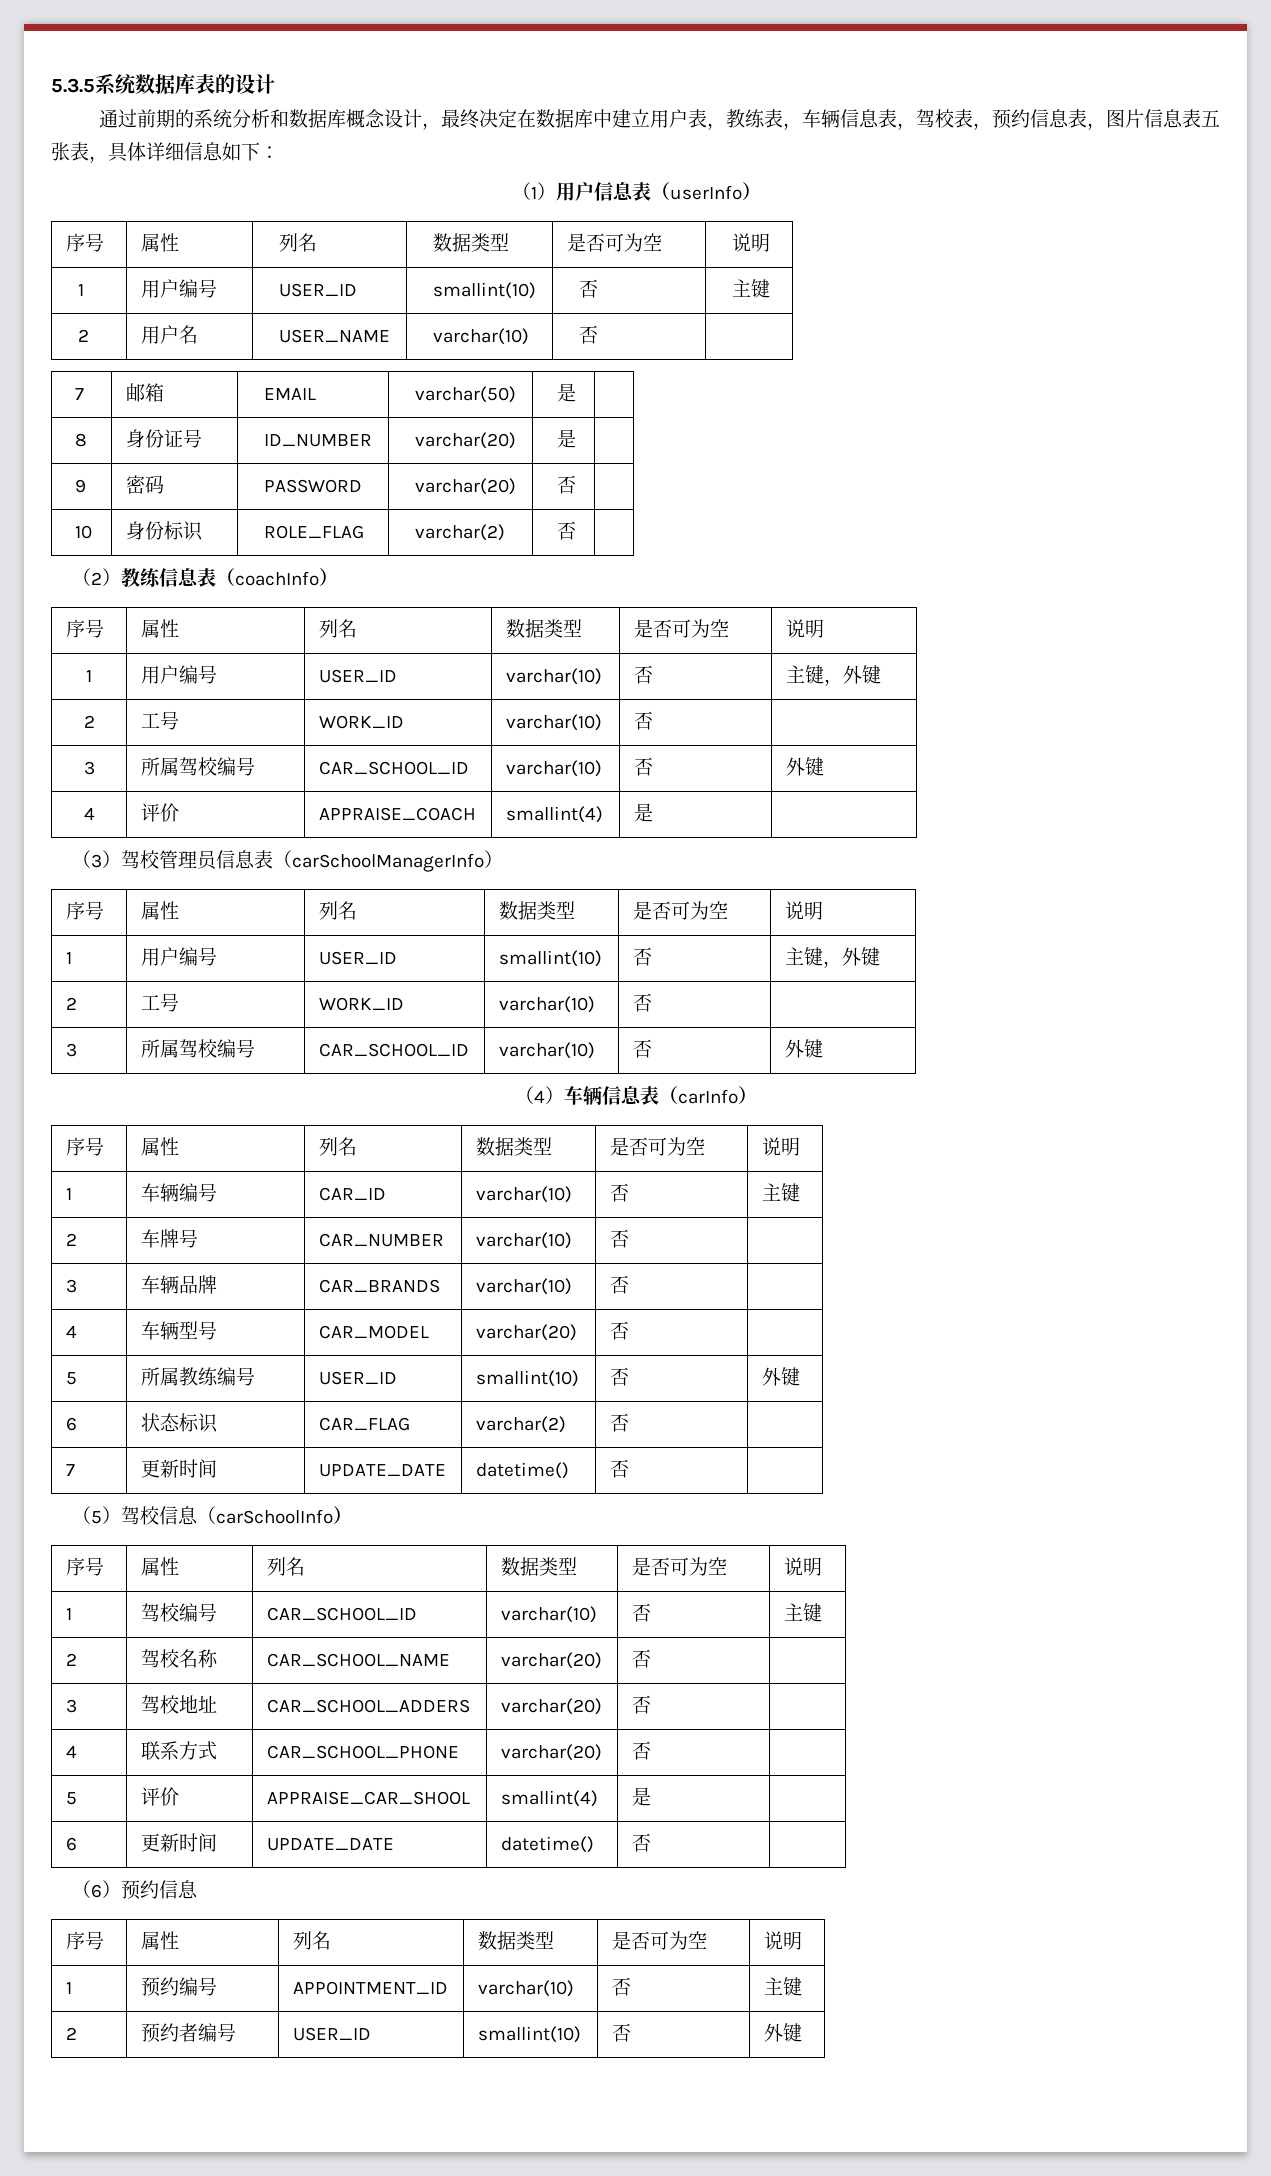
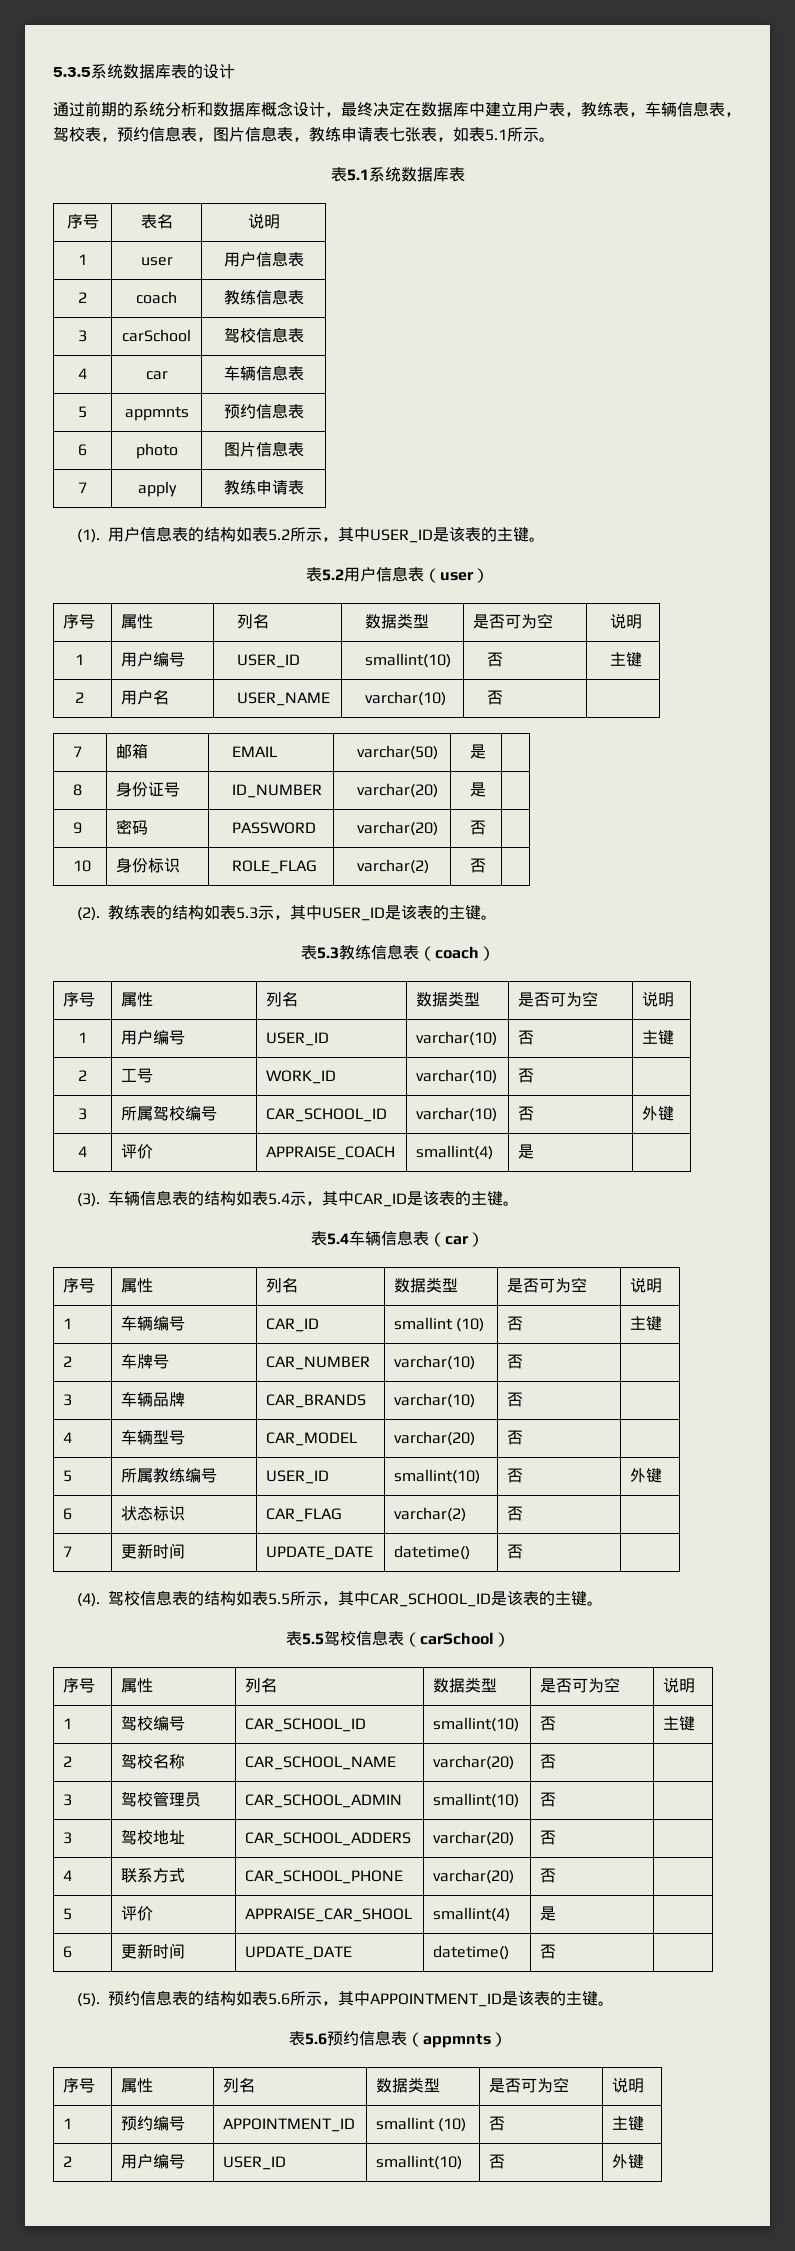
[1201,110,1221,127] [51,142,279,163] [511,182,556,200] 五张表，具体详细信息如下： // （1） -> [293,127,555,142] [330,167,465,182] [66,214,99,229] [140,214,173,229] [247,213,280,229] [78,254,87,265] [140,257,173,266] [223,251,304,267] [78,292,87,303] [136,291,177,304] [223,289,304,305] [78,330,87,342] [122,329,191,342] [223,327,304,343] [78,368,87,379] [145,371,168,380] [223,365,304,381] [78,406,87,418] [124,406,189,421] [223,403,304,419] [78,444,87,456] [135,443,178,459] [223,441,304,457] [78,482,87,493] [137,481,177,497] [223,480,304,495] [77,526,546,543] [306,567,344,582] ，教练申请表七张表，如表5.1所示。 // 表5.1系统数据库表 // 序号 | 表名 | 说明 // 1 | user | 用户信息表 // 2 | coach | 教练信息表 // 3 | carSchool | 驾校信息表 // 4 | car | 车辆信息表 // 5 | appmnts | 预约信息表 // 6 | photo | 图片信息表 // 7 | apply | 教练申请表 // (1).用户信息表的结构如表5.2所示，其中USER_ID是该表的主键。 // 表5.2
[669,185,742,200] userInfo -> [440,572,474,581] user
[71,568,121,586] （2） -> [77,905,498,921] [300,945,339,960] (2).教练表的结构如表5.3示，其中USER_ID是该表的主键。 // 表5.3
[234,571,319,586] coachInfo -> [434,946,479,959] coach
[823,665,881,686] ，外键 -> (675, 1037) none
[71,850,503,872] [65,901,104,920] [140,901,179,920] [318,901,357,920] [498,901,575,920] [632,901,728,920] [784,901,823,920] [65,952,72,964] [140,947,217,966] [318,951,397,965] [498,950,602,967] [632,947,652,966] [784,947,880,968] [65,997,77,1010] [140,993,179,1012] [318,997,404,1011] [498,996,595,1013] [632,993,652,1012] [65,1043,77,1057] [140,1039,255,1058] [318,1043,469,1057] [498,1042,595,1059] [632,1039,652,1058] [784,1039,823,1058] [515,1086,564,1104] （3）驾校管理员信息表（carSchoolManagerInfo） // 序号 | 属性 | 列名 | 数据类型 | 是否可为空 | 说明 // 1 | 用户编号 | USER_ID | smallint(10) | 否 | 主键，外键 // 2 | 工号 | WORK_ID | varchar(10) | 否 | // 3 | 所属驾校编号 | CAR_SCHOOL_ID | varchar(10) | 否 | 外键 // （4） -> [77,1190,520,1207] [311,1231,349,1246] (3).车辆信息表的结构如表5.4示，其中CAR_ID是该表的主键。 // 表5.4
[678,1089,738,1104] carInfo -> [445,1236,469,1245] car
[475,1186,572,1203] varchar(10) -> [394,1317,485,1332] smallint (10)
[71,1506,333,1525] （5）驾校信息（carSchoolInfo -> [77,1590,604,1607] [285,1630,494,1647] (4).驾校信息表的结构如表5.5所示，其中CAR_SCHOOL_ID是该表的主键。 // 表5.5驾校信息表（carSchool
[500,1606,597,1623] varchar(10) -> [433,1717,520,1732] smallint(10)
(651, 1658) none -> [63,1794,73,1806] [121,1791,202,1807] [245,1794,403,1808] [433,1793,520,1808] [540,1792,557,1807] // 3 | 驾校管理员 | CAR_SCHOOL_ADMIN | smallint(10) | 否 |
[71,1880,198,1900] （6）预约信息 -> [77,1990,615,2007] [288,2030,507,2048] (5).预约信息表的结构如表5.6所示，其中APPOINTMENT_ID是该表的主键。 // 表5.6预约信息表（appmnts）
[477,1980,574,1997] [611,1977,631,1996] [763,1977,802,1996] [65,2027,77,2040] [140,2023,198,2043] varchar(10) | 否 | 主键 // 2 | 预约者 -> [376,2117,467,2132] [489,2116,506,2131] [612,2116,645,2131] [63,2156,73,2167] [121,2154,154,2169] smallint (10) | 否 | 主键 // 2 | 用户

